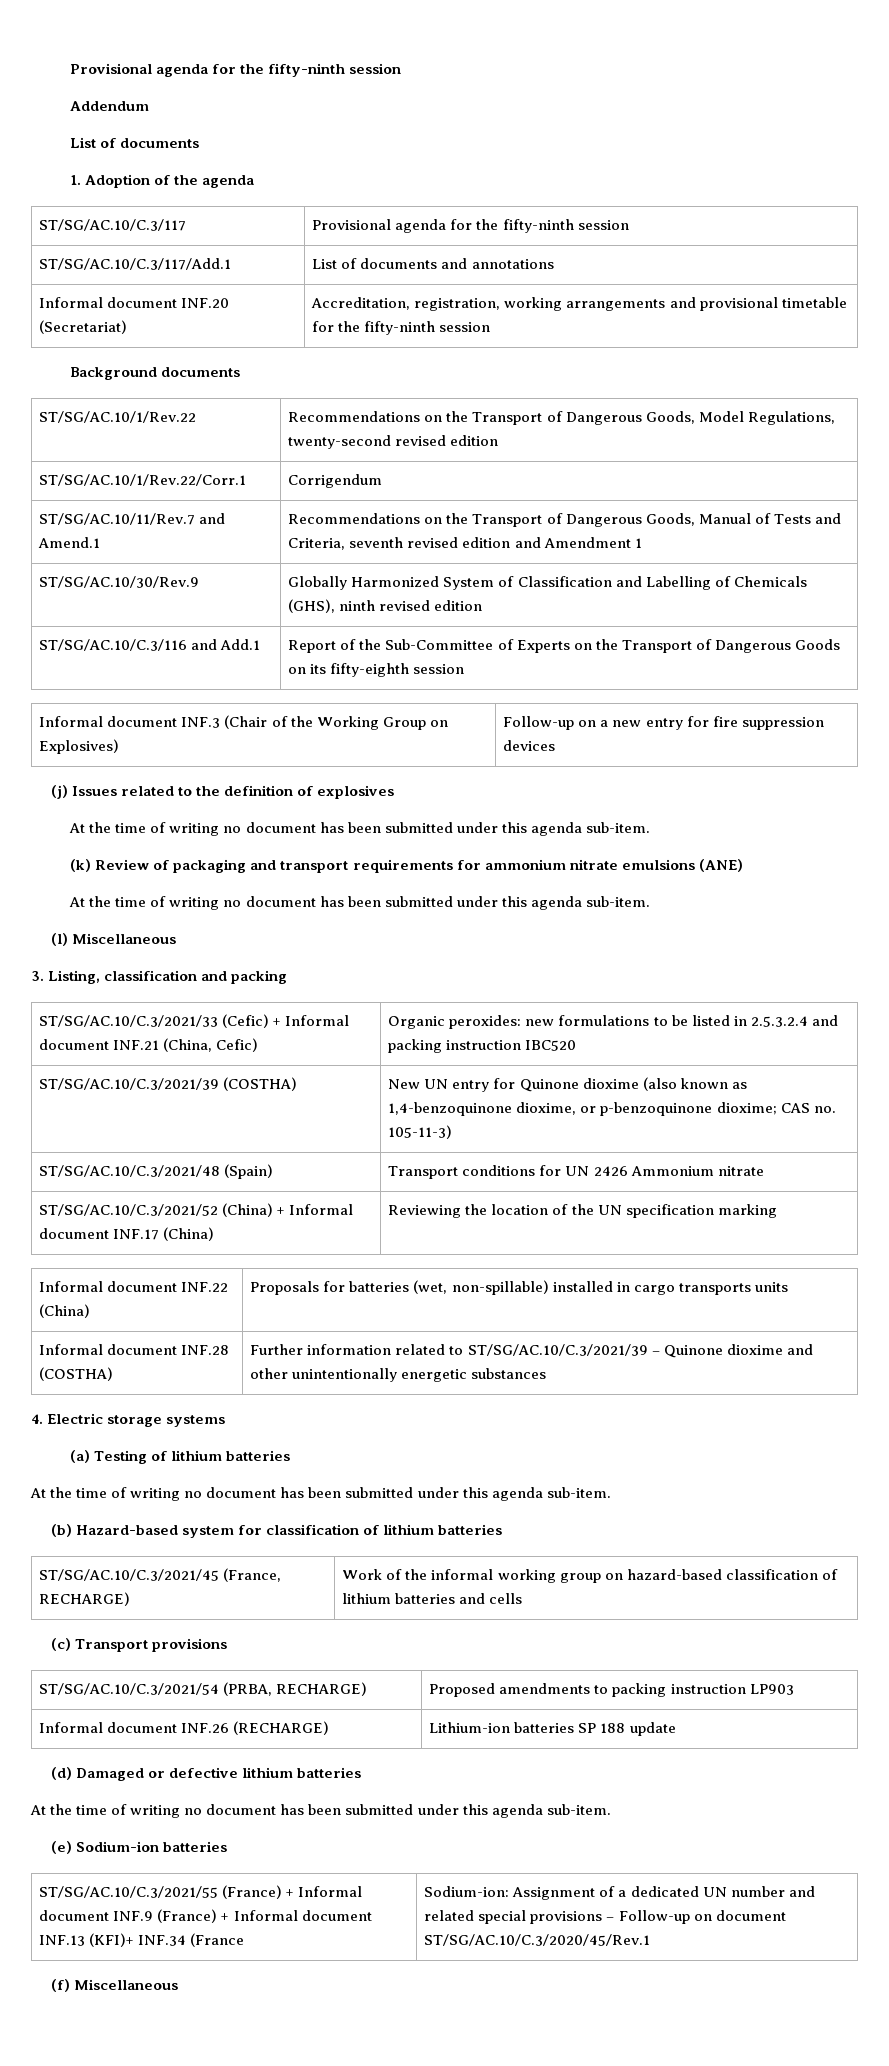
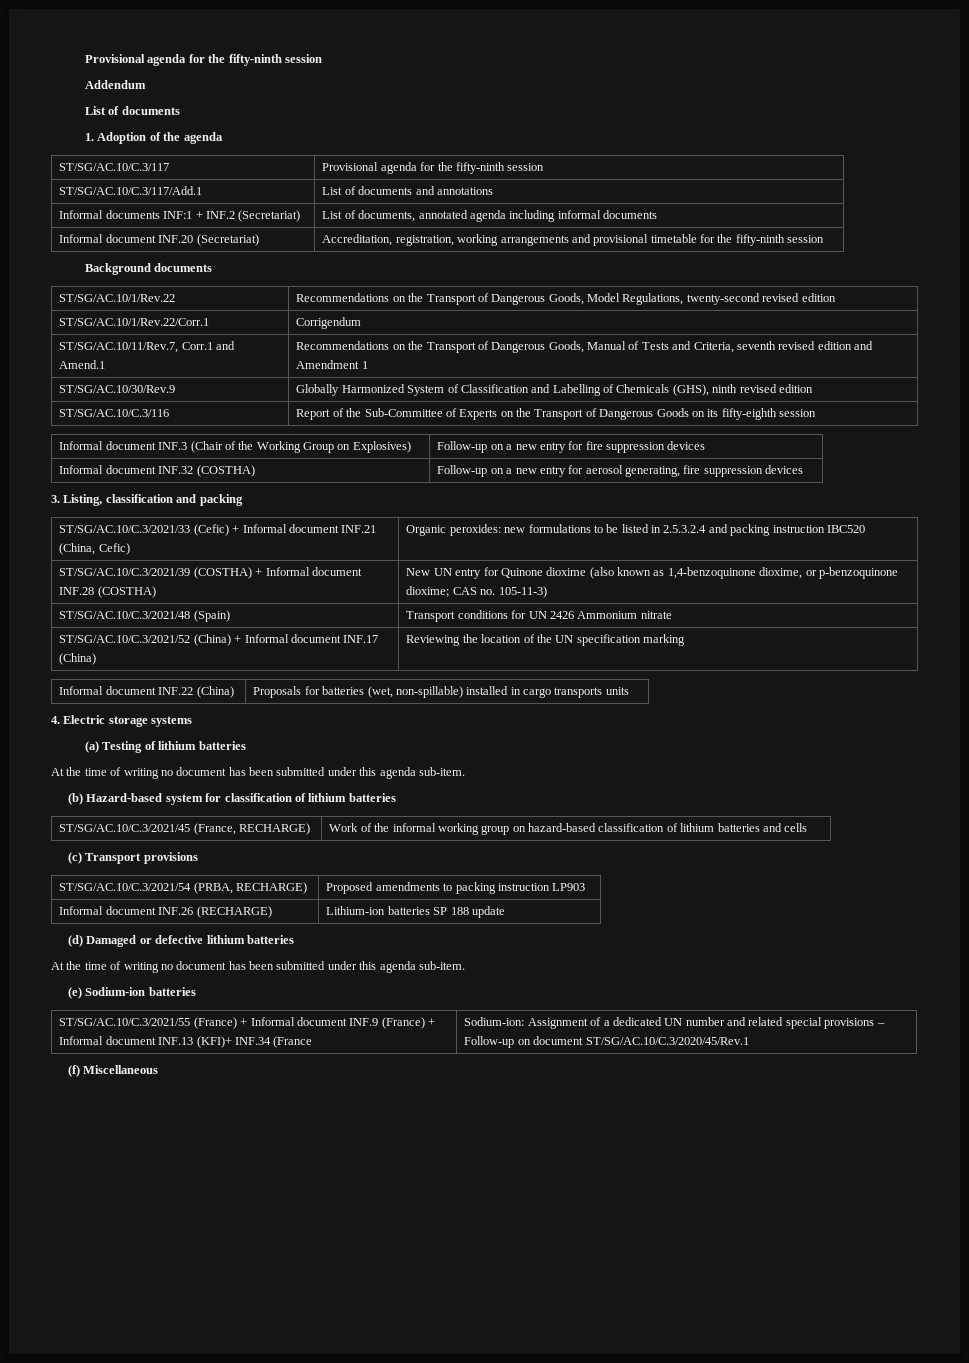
(554, 264) none -> [59,210,301,222] [322,210,658,222] // Informal documents INF:1 + INF.2 (Secretariat) | List of documents, annotated agenda including informal documents
[39,513,196,525] ST/SG/AC.10/11/Rev.7 -> [59,342,213,353] ST/SG/AC.10/11/Rev.7, Corr.1
[191,639,261,650] and Add.1 -> (170, 413) none
[50,785,394,799] [69,822,650,836] [70,859,743,873] [69,896,650,910] [50,933,176,946] // (j) Issues related to the definition of explosives // At the time of writing no document has been submitted under this agenda sub-item. // (k) Review of packaging and transport requirements for ammonium nitrate emulsions (ANE) // At the time of writing no document has been submitted under this agenda sub-item. // (l) Miscellaneous -> [59,465,255,477] [437,465,804,477] // Informal document INF.32 (COSTHA) | Follow-up on a new entry for aerosol generating, fire suppression devices
(298, 1084) none -> [255,567,362,576] [59,586,156,598] + Informal document INF.28 (COSTHA)
[39,1344,230,1355] [39,1367,114,1381] [250,1344,813,1358] [250,1368,547,1382] // Informal document INF.28 (COSTHA) | Further information related to ST/SG/AC.10/C.3/2021/39 – Quinone dioxime and other unintentionally energetic substances -> (629, 691) none

